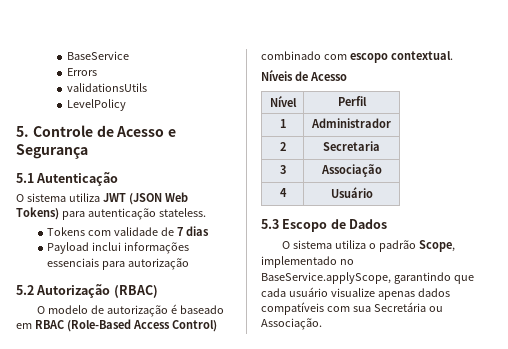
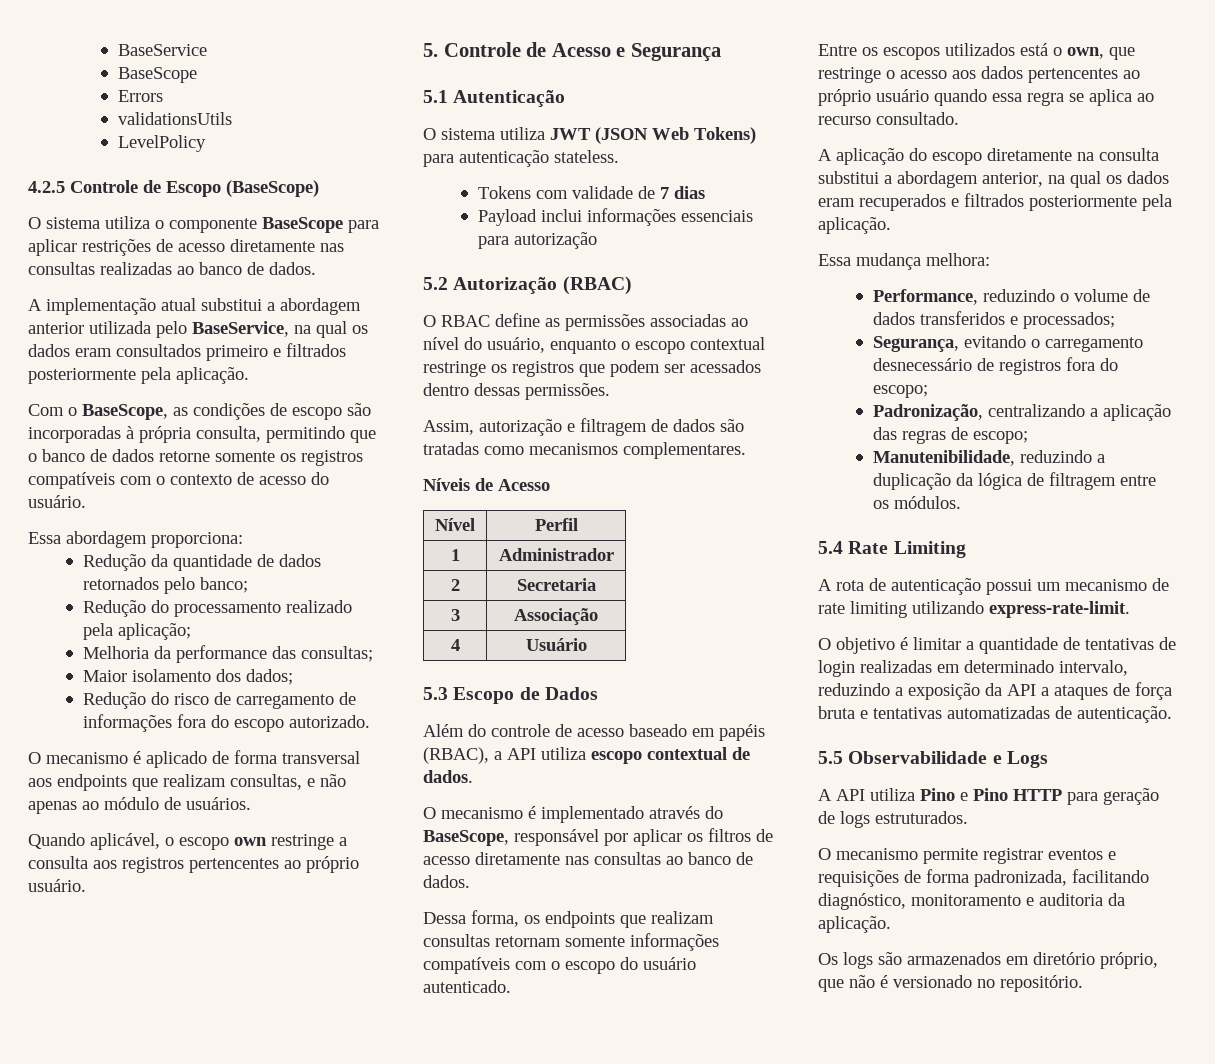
(129, 55) none -> [117,67,197,83] // BaseScope
(126, 105) none -> [28,180,319,197] [28,216,379,233] [28,239,344,256] [28,262,316,275] [28,298,361,315] [28,321,368,338] [28,343,346,361] [28,367,249,384] [28,403,371,420] [28,426,376,443] [28,449,363,466] [28,472,329,489] [28,495,86,508] [28,531,243,548] [83,554,322,571] [83,577,249,594] [83,600,353,617] [83,623,192,640] [83,645,374,663] [83,669,294,685] [83,692,357,709] [83,714,371,732] [28,750,360,768] [28,774,346,791] [28,797,251,814] [28,833,347,850] [28,856,359,873] [28,879,86,892] // 4.2.5 Controle de Escopo (BaseScope) // O sistema utiliza o componente BaseScope para aplicar restrições de acesso diretamente nas consultas realizadas ao banco de dados. // A implementação atual substitui a abordagem anterior utilizada pelo BaseService, na qual os dados eram consultados primeiro e filtrados posteriormente pela aplicação. // Com o BaseScope, as condições de escopo são incorporadas à própria consulta, permitindo que o banco de dados retorne somente os registros compatíveis com o contexto de acesso do usuário. // Essa abordagem proporciona: // Redução da quantidade de dados retornados pelo banco; // Redução do processamento realizado pela aplicação; // Melhoria da performance das consultas; // Maior isolamento dos dados; // Redução do risco de carregamento de informações fora do escopo autorizado. // O mecanismo é aplicado de forma transversal aos endpoints que realizam consultas, e não apenas ao módulo de usuários. // Quando aplicável, o escopo own restringe a consulta aos registros pertencentes ao próprio usuário.
[47,304,224,317] [16,319,217,332] [261,51,453,63] modelo de autorização é baseado em RBAC (Role-Based Access Control) combinado com escopo contextual. -> [441,313,748,331] [423,337,765,354] [423,360,761,377] [423,383,610,400] [423,418,744,436] [423,442,746,459] RBAC define as permissões associadas ao nível do usuário, enquanto o escopo contextual restringe os registros que podem ser acessados dentro dessas permissões. // Assim, autorização e filtragem de dados são tratadas como mecanismos complementares.
[281,240,455,252] [261,256,354,268] [261,272,474,284] [261,287,450,300] [261,302,443,315] [261,318,322,330] O sistema utiliza o padrão Scope, implementado no BaseService.applyScope, garantindo que cada usuário visualize apenas dados compatíveis com sua Secretária ou Associação. -> [423,724,765,741] [423,747,750,764] [423,770,473,783] [423,806,723,823] [423,828,773,846] [423,852,753,865] [423,875,470,888] [423,910,714,928] [423,933,719,951] [423,957,696,974] [423,980,511,993] [818,43,1135,60] [818,66,1140,83] [818,89,1154,106] [818,112,959,125] [818,148,1159,165] [818,171,1169,188] [818,193,1172,211] [818,217,891,234] [818,253,990,270] [873,289,1151,305] [873,311,1116,329] [873,335,1144,352] [873,357,1119,375] [873,385,929,398] [873,404,1172,421] [873,427,1029,444] [873,450,1106,466] [873,472,1157,490] [873,496,962,509] [818,541,966,558] [818,578,1169,595] [818,601,1130,618] [818,637,1176,654] [818,660,1128,677] [818,682,1172,700] [818,706,1172,723] [818,751,1048,768] [818,788,1159,805] [818,811,968,828] [818,848,1116,864] [818,869,1149,887] [818,893,1125,910] [818,916,891,933] [818,952,1158,969] [818,975,1083,992] Além do controle de acesso baseado em papéis (RBAC), a API utiliza escopo contextual de dados. // O mecanismo é implementado através do BaseScope, responsável por aplicar os filtros de acesso diretamente nas consultas ao banco de dados. // Dessa forma, os endpoints que realizam consultas retornam somente informações compatíveis com o escopo do usuário autenticado. // Entre os escopos utilizados está o own, que restringe o acesso aos dados pertencentes ao próprio usuário quando essa regra se aplica ao recurso consultado. // A aplicação do escopo diretamente na consulta substitui a abordagem anterior, na qual os dados eram recuperados e filtrados posteriormente pela aplicação. // Essa mudança melhora: // Performance, reduzindo o volume de dados transferidos e processados; // Segurança, evitando o carregamento desnecessário de registros fora do escopo; // Padronização, centralizando a aplicação das regras de escopo; // Manutenibilidade, reduzindo a duplicação da lógica de filtragem entre os módulos. // 5.4 Rate Limiting // A rota de autenticação possui um mecanismo de rate limiting utilizando express-rate-limit. // O objetivo é limitar a quantidade de tentativas de login realizadas em determinado intervalo, reduzindo a exposição da API a ataques de força bruta e tentativas automatizadas de autenticação. // 5.5 Observabilidade e Logs // A API utiliza Pino e Pino HTTP para geração de logs estruturados. // O mecanismo permite registrar eventos e requisições de forma padronizada, facilitando diagnóstico, monitoramento e auditoria da aplicação. // Os logs são armazenados em diretório próprio, que não é versionado no repositório.

